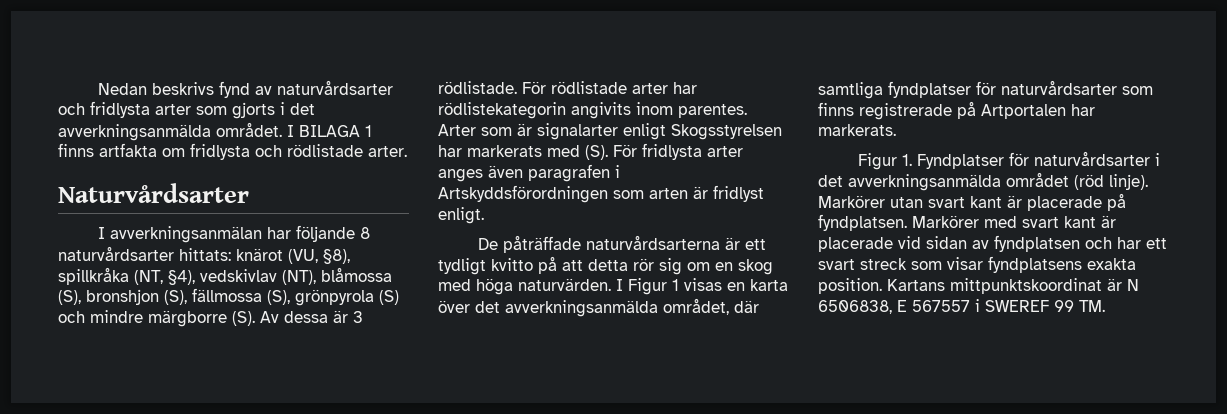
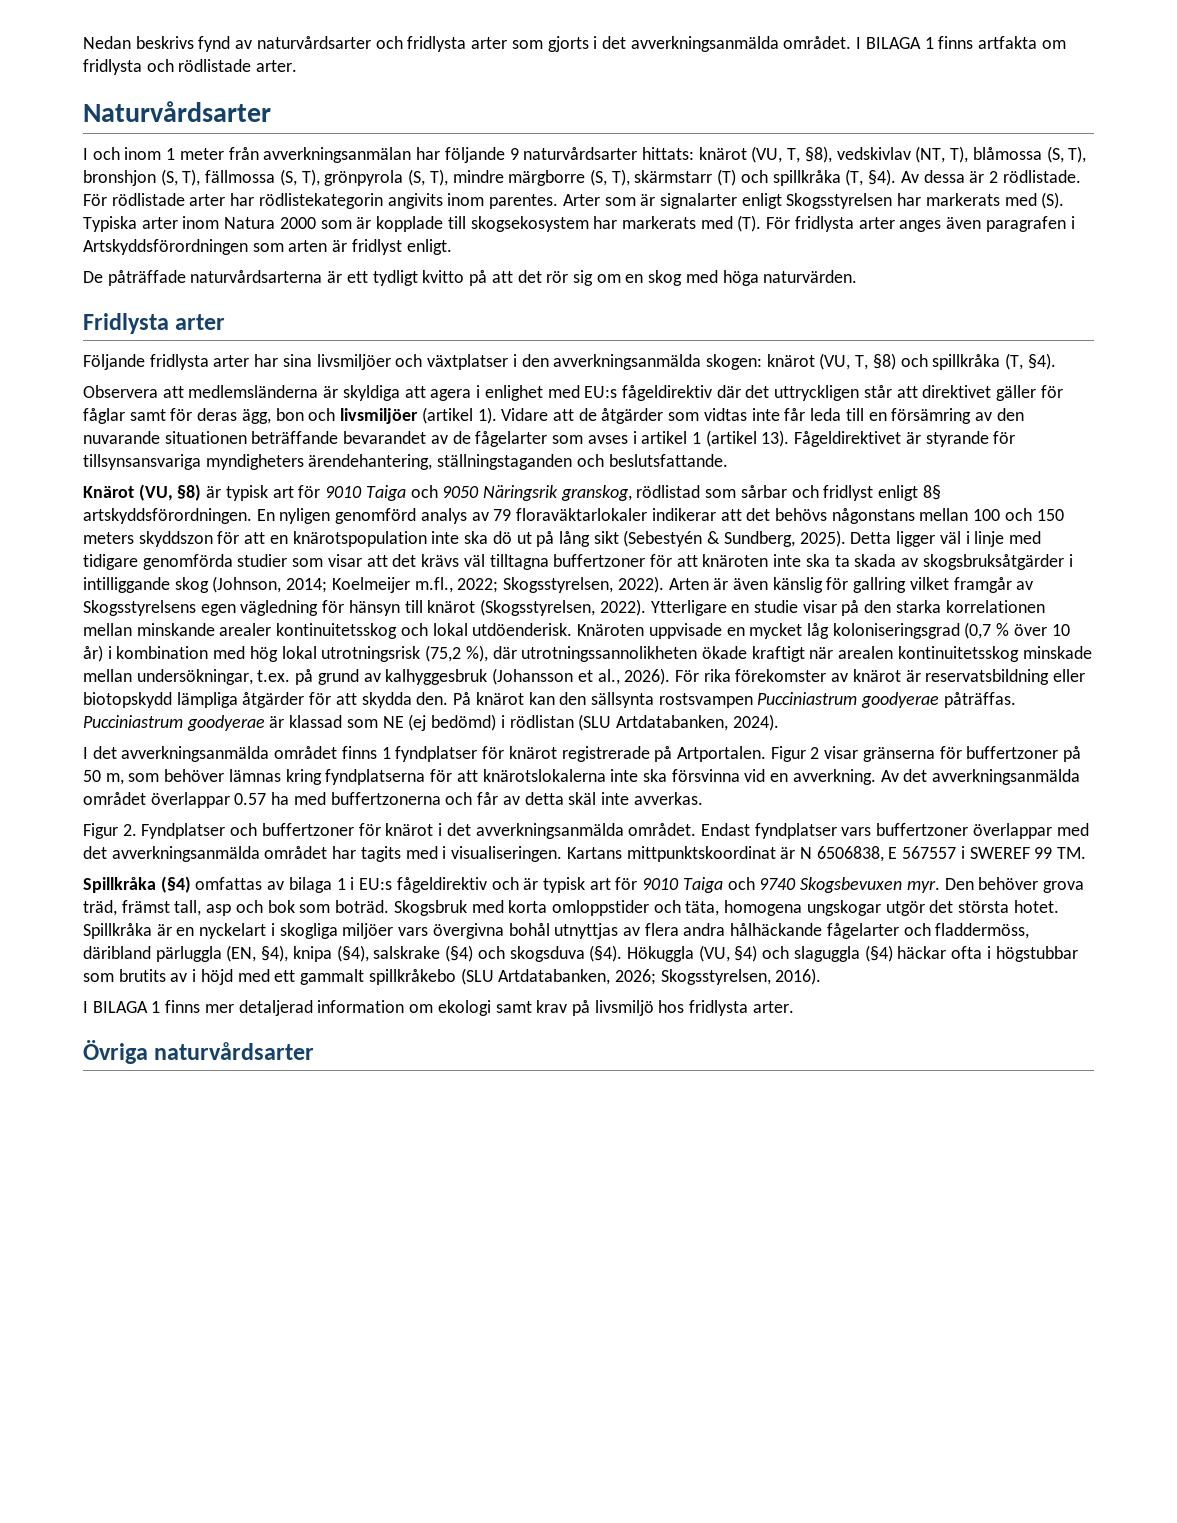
(106, 233) none -> [92,147,259,160] och inom 1 meter från
[360,227,371,239] 8 -> [509,148,519,160] 9
[323,249,350,264] [58,267,392,285] [58,288,399,306] [58,310,255,327] §8), spillkråka (NT, §4), vedskivlav (NT), blåmossa (S), bronshjon (S), fällmossa (S), grönpyrola (S) och mindre märgborre (S). -> [787,146,1087,163] [83,169,897,186] T, §8), vedskivlav (NT, T), blåmossa (S, T), bronshjon (S, T), fällmossa (S, T), grönpyrola (S, T), mindre märgborre (S, T), skärmstarr (T) och spillkråka (T, §4).
[353,311,363,323] 3 -> [988,171,998,183] 2
(608, 152) none -> [83,215,762,232] Typiska arter inom Natura 2000 som är kopplade till skogsekosystem har markerats med (T).
[588,259,628,271] detta -> [517,270,542,283] det
[616,278,788,295] [438,298,759,317] [818,80,1153,99] [818,101,1095,120] [818,124,896,136] [858,151,1161,170] [818,172,1148,191] [818,193,1126,211] [818,214,1116,231] [818,235,1167,252] [818,256,1136,273] [818,278,882,294] I Figur 1 visas en karta över det avverkningsanmälda området, där samtliga fyndplatser för naturvårdsarter som finns registrerade på Artportalen har markerats. // Figur 1. Fyndplatser för naturvårdsarter i det avverkningsanmälda området (röd linje). Markörer utan svart kant är placerade på fyndplatsen. Markörer med svart kant är placerade vid sidan av fyndplatsen och har ett svart streck som visar fyndplatsens exakta position. -> [83,313,226,334] [83,353,1056,370] [83,385,1063,401] [83,407,1024,424] [83,430,1016,447] [83,454,728,470] [83,484,941,501] [83,508,1064,524] [83,530,1041,547] [83,554,1073,570] [83,576,1034,593] [83,599,1045,616] [83,622,1070,639] [83,645,1092,662] [83,668,1086,685] [83,692,1016,708] [83,714,779,731] [83,746,1082,762] [83,769,1081,785] [83,792,703,808] [83,823,1089,839] [83,846,563,862] // Fridlysta arter // Följande fridlysta arter har sina livsmiljöer och växtplatser i den avverkningsanmälda skogen: knärot (VU, T, §8) och spillkråka (T, §4). // Observera att medlemsländerna är skyldiga att agera i enlighet med EU:s fågeldirektiv där det uttryckligen står att direktivet gäller för fåglar samt för deras ägg, bon och livsmiljöer (artikel 1). Vidare att de åtgärder som vidtas inte får leda till en försämring av den nuvarande situationen beträffande bevarandet av de fågelarter som avses i artikel 1 (artikel 13). Fågeldirektivet är styrande för tillsynsansvariga myndigheters ärendehantering, ställningstaganden och beslutsfattande. // Knärot (VU, §8) är typisk art för 9010 Taiga och 9050 Näringsrik granskog, rödlistad som sårbar och fridlyst enligt 8§ artskyddsförordningen. En nyligen genomförd analys av 79 floraväktarlokaler indikerar att det behövs någonstans mellan 100 och 150 meters skyddszon för att en knärotspopulation inte ska dö ut på lång sikt (Sebestyén & Sundberg, 2025). Detta ligger väl i linje med tidigare genomförda studier som visar att det krävs väl tilltagna buffertzoner för att knäroten inte ska ta skada av skogsbruksåtgärder i intilliggande skog (Johnson, 2014; Koelmeijer m.fl., 2022; Skogsstyrelsen, 2022). Arten är även känslig för gallring vilket framgår av Skogsstyrelsens egen vägledning för hänsyn till knärot (Skogsstyrelsen, 2022). Ytterligare en studie visar på den starka korrelationen mellan minskande arealer kontinuitetsskog och lokal utdöenderisk. Knäroten uppvisade en mycket låg koloniseringsgrad (0,7 % över 10 år) i kombination med hög lokal utrotningsrisk (75,2 %), där utrotningssannolikheten ökade kraftigt när arealen kontinuitetsskog minskade mellan undersökningar, t.ex. på grund av kalhyggesbruk (Johansson et al., 2026). För rika förekomster av knärot är reservatsbildning eller biotopskydd lämpliga åtgärder för att skydda den. På knärot kan den sällsynta rostsvampen Pucciniastrum goodyerae påträffas. Pucciniastrum goodyerae är klassad som NE (ej bedömd) i rödlistan (SLU Artdatabanken, 2024). // I det avverkningsanmälda området finns 1 fyndplatser för knärot registrerade på Artportalen. Figur 2 visar gränserna för buffertzoner på 50 m, som behöver lämnas kring fyndplatserna för att knärotslokalerna inte ska försvinna vid en avverkning. Av det avverkningsanmälda området överlappar 0.57 ha med buffertzonerna och får av detta skäl inte avverkas. // Figur 2. Fyndplatser och buffertzoner för knärot i det avverkningsanmälda området. Endast fyndplatser vars buffertzoner överlappar med det avverkningsanmälda området har tagits med i visualiseringen.
(1105, 306) none -> [83,876,1084,893] [83,900,1059,916] [83,923,1030,939] [83,945,1078,962] [83,968,822,985] [83,1000,794,1016] [83,1040,315,1064] // Spillkråka (§4) omfattas av bilaga 1 i EU:s fågeldirektiv och är typisk art för 9010 Taiga och 9740 Skogsbevuxen myr. Den behöver grova träd, främst tall, asp och bok som boträd. Skogsbruk med korta omloppstider och täta, homogena ungskogar utgör det största hotet. Spillkråka är en nyckelart i skogliga miljöer vars övergivna bohål utnyttjas av flera andra hålhäckande fågelarter och fladdermöss, däribland pärluggla (EN, §4), knipa (§4), salskrake (§4) och skogsduva (§4). Hökuggla (VU, §4) och slaguggla (§4) häckar ofta i högstubbar som brutits av i höjd med ett gammalt spillkråkebo (SLU Artdatabanken, 2026; Skogsstyrelsen, 2016). // I BILAGA 1 finns mer detaljerad information om ekologi samt krav på livsmiljö hos fridlysta arter. // Övriga naturvårdsarter

